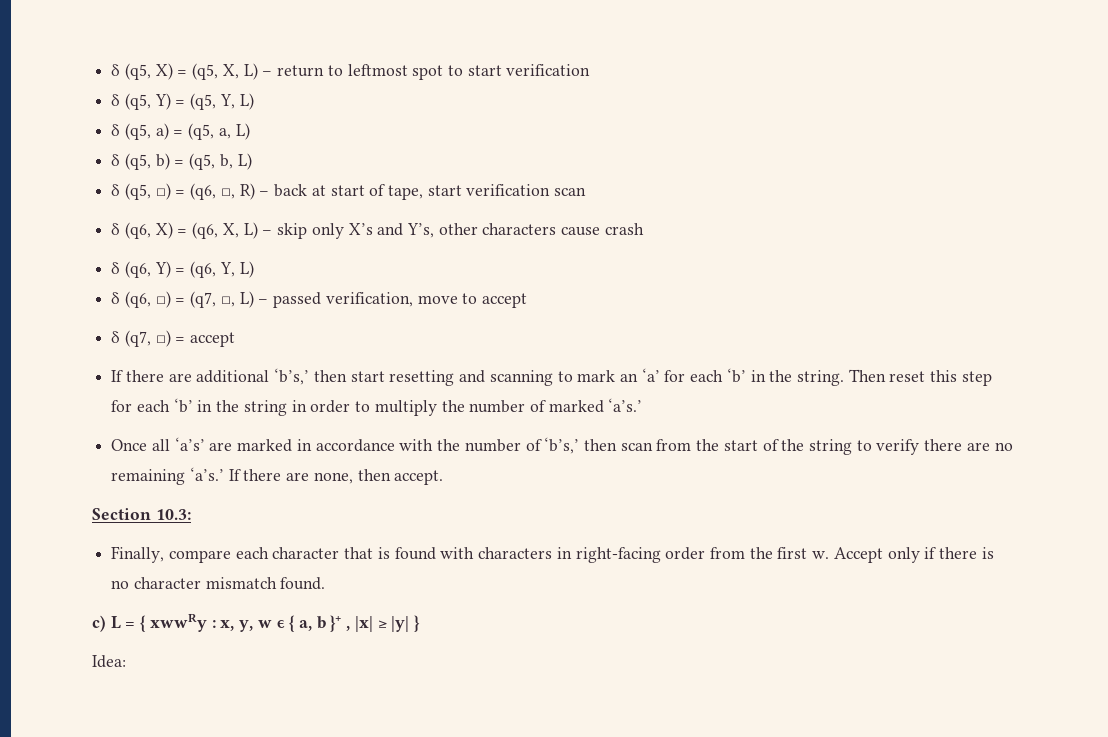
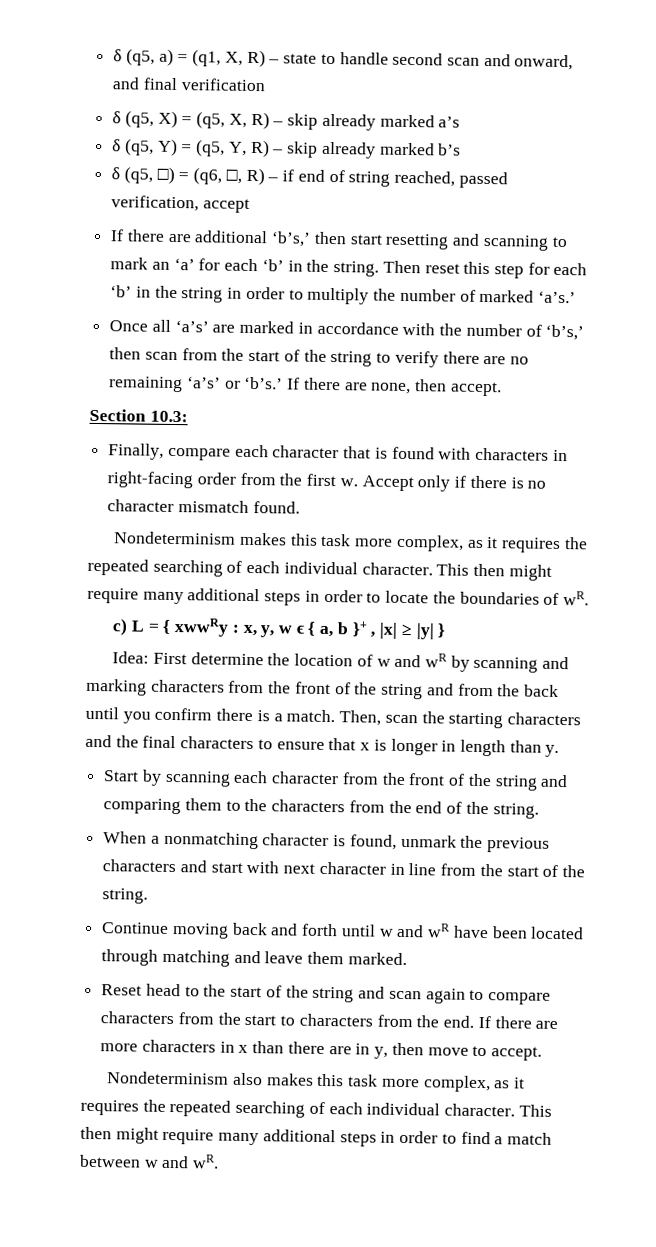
[111,63,591,80] δ (q5, X) = (q5, X, L) – return to leftmost spot to start verification -> [113,48,574,71] [112,77,266,92] [112,110,461,131] δ (q5, a) = (q1, X, R) – state to handle second scan and onward, and final verification // δ (q5, X) = (q5, X, R) – skip already marked a’s
[239,93,254,110] [111,123,250,140] [111,153,252,170] L) // δ (q5, a) = (q5, a, L) // δ (q5, b) = (q5, b, L) -> [250,139,462,159] R) – skip already marked b’s
[274,184,587,200] [111,222,644,239] [111,261,254,278] [111,291,527,308] [111,330,186,347] back at start of tape, start verification scan // δ (q6, X) = (q6, X, L) – skip only X’s and Y’s, other characters cause crash // δ (q6, Y) = (q6, Y, L) // δ (q6, □) = (q7, □, L) – passed verification, move to accept // δ (q7, □) = -> [282,169,508,189] [111,195,200,212] if end of string reached, passed verification,
[189,467,224,481] ‘a’s.’ -> [186,376,284,390] ‘a’s’ or ‘b’s.’
(326, 583) none -> [114,531,588,554] [87,558,552,581] [87,587,589,606] // Nondeterminism makes this task more complex, as it requires the repeated searching of each individual character. This then might require many additional steps in order to locate the boundaries of wR.
(126, 661) none -> [152,652,570,673] [86,678,559,700] [85,706,581,729] [85,734,560,757] [103,769,569,791] [103,798,539,819] [103,831,551,853] [102,859,585,878] [102,888,149,904] [101,922,585,940] [101,949,407,967] [101,983,551,1005] [100,1011,559,1030] [100,1039,542,1061] [107,1071,526,1093] [80,1099,552,1118] [80,1126,552,1147] [79,1154,220,1169] First determine the location of w and wR by scanning and marking characters from the front of the string and from the back until you confirm there is a match. Then, scan the starting characters and the final characters to ensure that x is longer in length than y. // Start by scanning each character from the front of the string and comparing them to the characters from the end of the string. // When a nonmatching character is found, unmark the previous characters and start with next character in line from the start of the string. // Continue moving back and forth until w and wR have been located through matching and leave them marked. // Reset head to the start of the string and scan again to compare characters from the start to characters from the end. If there are more characters in x than there are in y, then move to accept. // Nondeterminism also makes this task more complex, as it requires the repeated searching of each individual character. This then might require many additional steps in order to find a match between w and wR.

